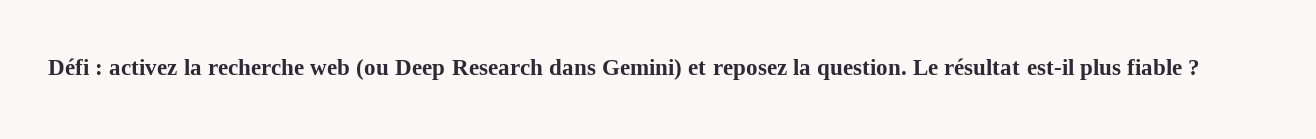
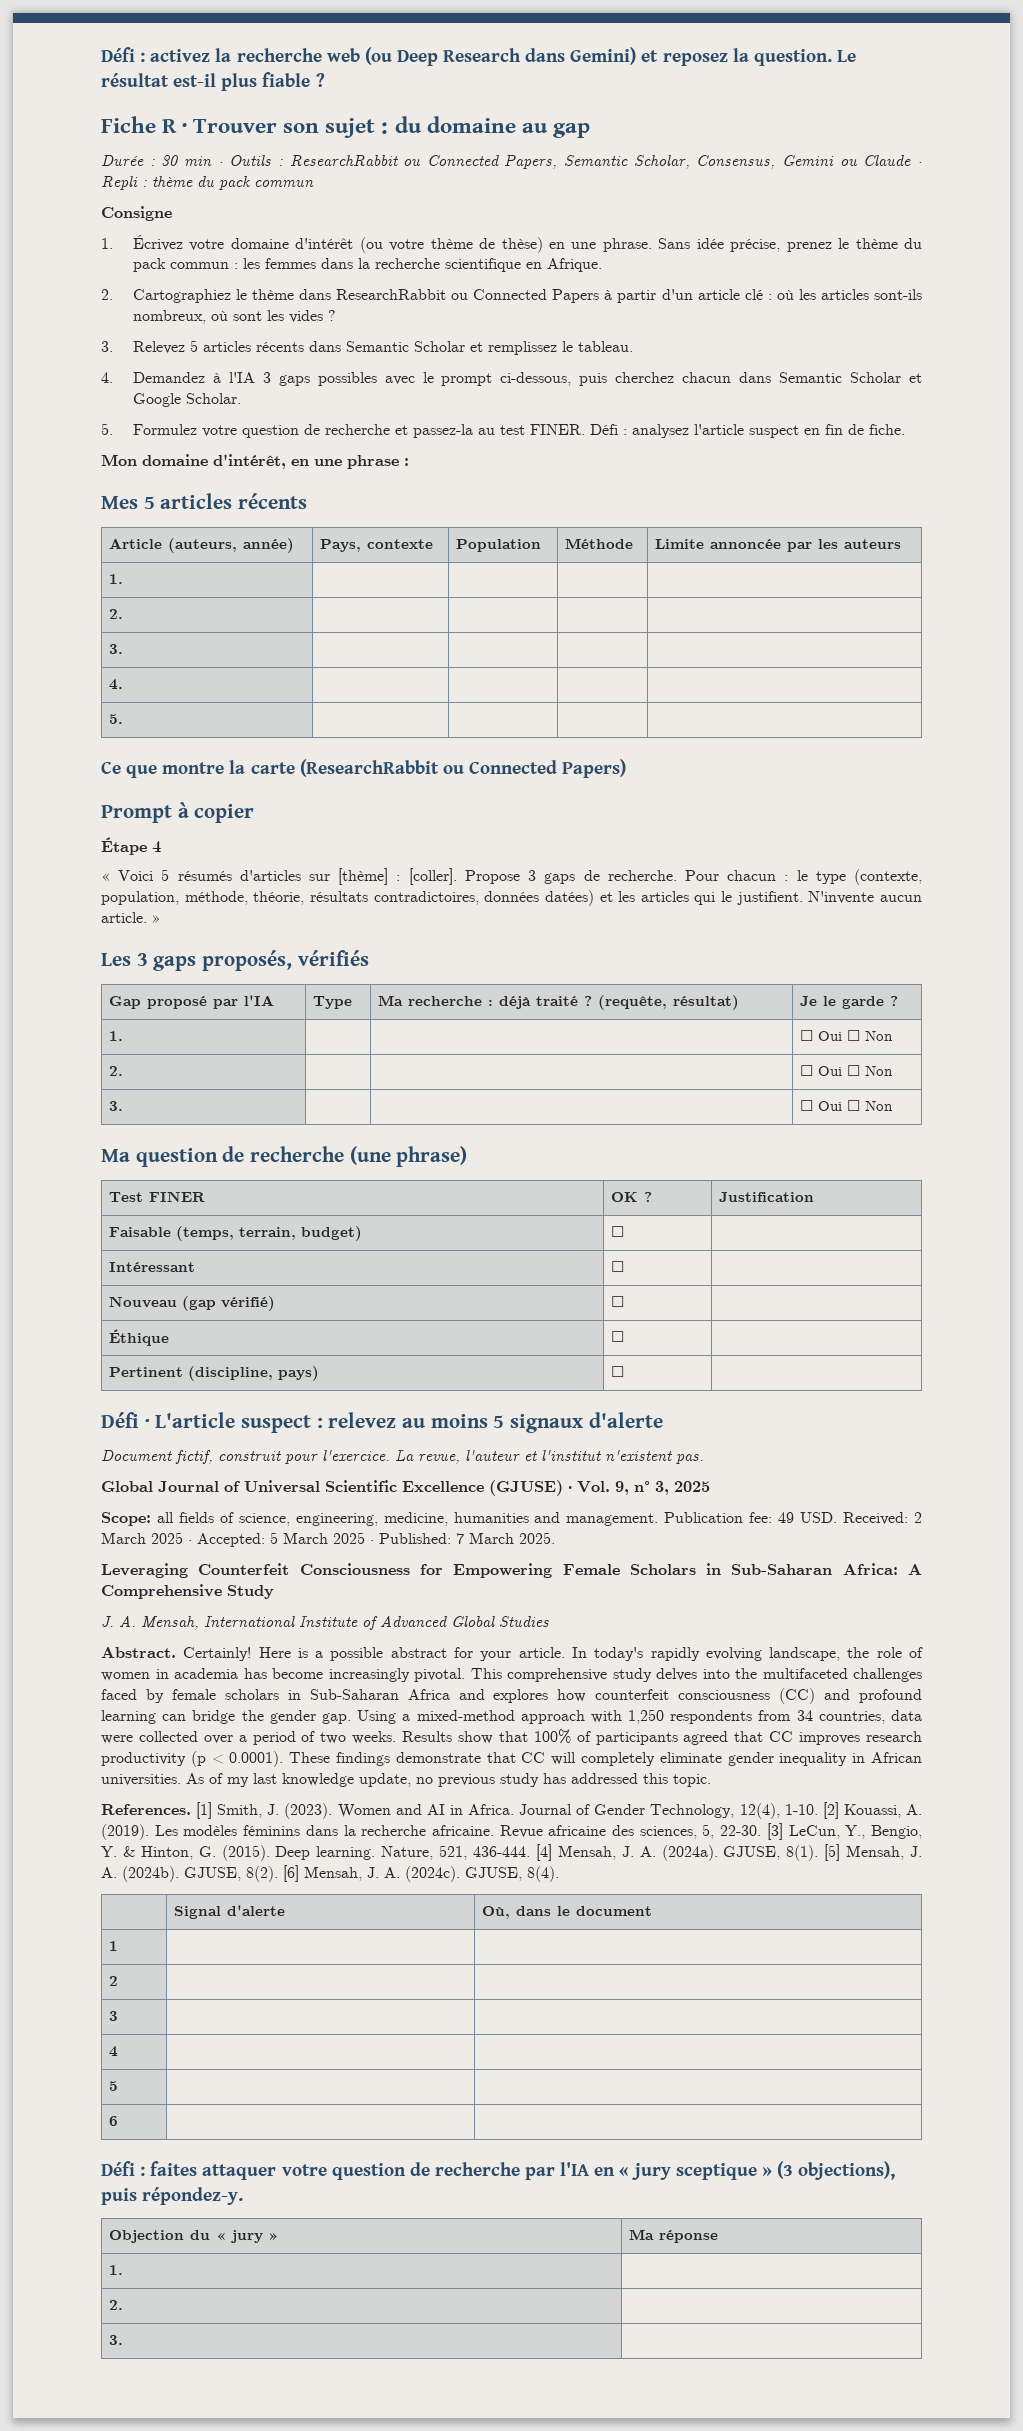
(1201, 67) none -> [101,116,590,138] [101,154,922,169] [101,176,314,190] [101,206,172,221] [101,235,922,253] [132,258,602,272] [101,289,922,303] [132,310,336,324] [101,340,633,355] [101,372,923,386] [132,393,241,407] [101,423,905,438] [101,454,409,469] [101,493,308,509] [109,538,295,553] [320,539,434,552] [456,539,542,552] [565,538,634,549] [655,539,902,552] [109,574,124,584] [109,609,124,619] [109,644,124,654] [109,679,124,690] [109,714,124,724] [101,759,627,778] [101,802,255,823] [101,837,161,855] [101,868,923,885] [101,890,922,906] [101,912,161,923] [101,950,369,971] [109,995,275,1009] [313,996,353,1009] [378,995,740,1010] [800,996,899,1009] [109,1031,124,1041] [800,1030,894,1041] [109,1066,124,1076] [800,1065,894,1076] [109,1101,124,1111] [800,1100,894,1111] [101,1146,468,1167] [109,1191,206,1202] [611,1192,653,1202] [719,1192,815,1202] [109,1226,363,1241] [611,1226,625,1237] [109,1262,196,1272] [611,1261,625,1272] [109,1296,276,1311] [611,1296,625,1307] [109,1329,170,1346] [611,1331,625,1342] [109,1366,320,1381] [611,1366,625,1377] [101,1412,663,1433] [101,1450,704,1464] [101,1480,710,1496] [101,1512,922,1526] [101,1532,555,1547] [101,1563,922,1578] [101,1584,274,1599] [101,1615,549,1630] [101,1647,923,1661] [101,1668,922,1682] [101,1688,923,1704] [101,1709,922,1724] [101,1729,923,1745] [101,1751,922,1767] [101,1773,711,1787] [101,1802,922,1819] [101,1823,923,1840] [101,1844,923,1861] [101,1865,559,1882] [174,1905,286,1919] [482,1906,653,1919] [109,1941,119,1951] [109,1976,119,1986] [109,2011,119,2021] [109,2046,119,2057] [109,2081,119,2091] [109,2116,119,2126] [101,2161,896,2180] [101,2187,244,2205] [109,2230,280,2243] [629,2229,719,2243] [109,2265,124,2275] [109,2300,124,2310] [109,2335,124,2345] // Fiche R · Trouver son sujet : du domaine au gap // Durée : 30 min · Outils : ResearchRabbit ou Connected Papers, Semantic Scholar, Consensus, Gemini ou Claude · Repli : thème du pack commun // Consigne // 1. Écrivez votre domaine d'intérêt (ou votre thème de thèse) en une phrase. Sans idée précise, prenez le thème du pack commun : les femmes dans la recherche scientifique en Afrique. // 2. Cartographiez le thème dans ResearchRabbit ou Connected Papers à partir d'un article clé : où les articles sont-ils nombreux, où sont les vides ? // 3. Relevez 5 articles récents dans Semantic Scholar et remplissez le tableau. // 4. Demandez à l'IA 3 gaps possibles avec le prompt ci-dessous, puis cherchez chacun dans Semantic Scholar et Google Scholar. // 5. Formulez votre question de recherche et passez-la au test FINER. Défi : analysez l'article suspect en fin de fiche. // Mon domaine d'intérêt, en une phrase : // Mes 5 articles récents // Article (auteurs, année) | Pays, contexte | Population | Méthode | Limite annoncée par les auteurs // 1. | | | | // 2. | | | | // 3. | | | | // 4. | | | | // 5. | | | | // Ce que montre la carte (ResearchRabbit ou Connected Papers) // Prompt à copier // Étape 4 // « Voici 5 résumés d'articles sur [thème] : [coller]. Propose 3 gaps de recherche. Pour chacun : le type (contexte, population, méthode, théorie, résultats contradictoires, données datées) et les articles qui le justifient. N'invente aucun article. » // Les 3 gaps proposés, vérifiés // Gap proposé par l'IA | Type | Ma recherche : déjà traité ? (requête, résultat) | Je le garde ? // 1. | | | ☐ Oui ☐ Non // 2. | | | ☐ Oui ☐ Non // 3. | | | ☐ Oui ☐ Non // Ma question de recherche (une phrase) // Test FINER | OK ? | Justification // Faisable (temps, terrain, budget) | ☐ | // Intéressant | ☐ | // Nouveau (gap vérifié) | ☐ | // Éthique | ☐ | // Pertinent (discipline, pays) | ☐ | // Défi · L'article suspect : relevez au moins 5 signaux d'alerte // Document fictif, construit pour l'exercice. La revue, l'auteur et l'institut n'existent pas. // Global Journal of Universal Scientific Excellence (GJUSE) · Vol. 9, n° 3, 2025 // Scope: all fields of science, engineering, medicine, humanities and management. Publication fee: 49 USD. Received: 2 March 2025 · Accepted: 5 March 2025 · Published: 7 March 2025. // Leveraging Counterfeit Consciousness for Empowering Female Scholars in Sub-Saharan Africa: A Comprehensive Study // J. A. Mensah, International Institute of Advanced Global Studies // Abstract. Certainly! Here is a possible abstract for your article. In today's rapidly evolving landscape, the role of women in academia has become increasingly pivotal. This comprehensive study delves into the multifaceted challenges faced by female scholars in Sub-Saharan Africa and explores how counterfeit consciousness (CC) and profound learning can bridge the gender gap. Using a mixed-method approach with 1,250 respondents from 34 countries, data were collected over a period of two weeks. Results show that 100% of participants agreed that CC improves research productivity (p < 0.0001). These findings demonstrate that CC will completely eliminate gender inequality in African universities. As of my last knowledge update, no previous study has addressed this topic. // References. [1] Smith, J. (2023). Women and AI in Africa. Journal of Gender Technology, 12(4), 1-10. [2] Kouassi, A. (2019). Les modèles féminins dans la recherche africaine. Revue africaine des sciences, 5, 22-30. [3] LeCun, Y., Bengio, Y. & Hinton, G. (2015). Deep learning. Nature, 521, 436-444. [4] Mensah, J. A. (2024a). GJUSE, 8(1). [5] Mensah, J. A. (2024b). GJUSE, 8(2). [6] Mensah, J. A. (2024c). GJUSE, 8(4). // | Signal d'alerte | Où, dans le document // 1 | | // 2 | | // 3 | | // 4 | | // 5 | | // 6 | | // Défi : faites attaquer votre question de recherche par l'IA en « jury sceptique » (3 objections), puis répondez-y. // Objection du « jury » | Ma réponse // 1. | // 2. | // 3. |

